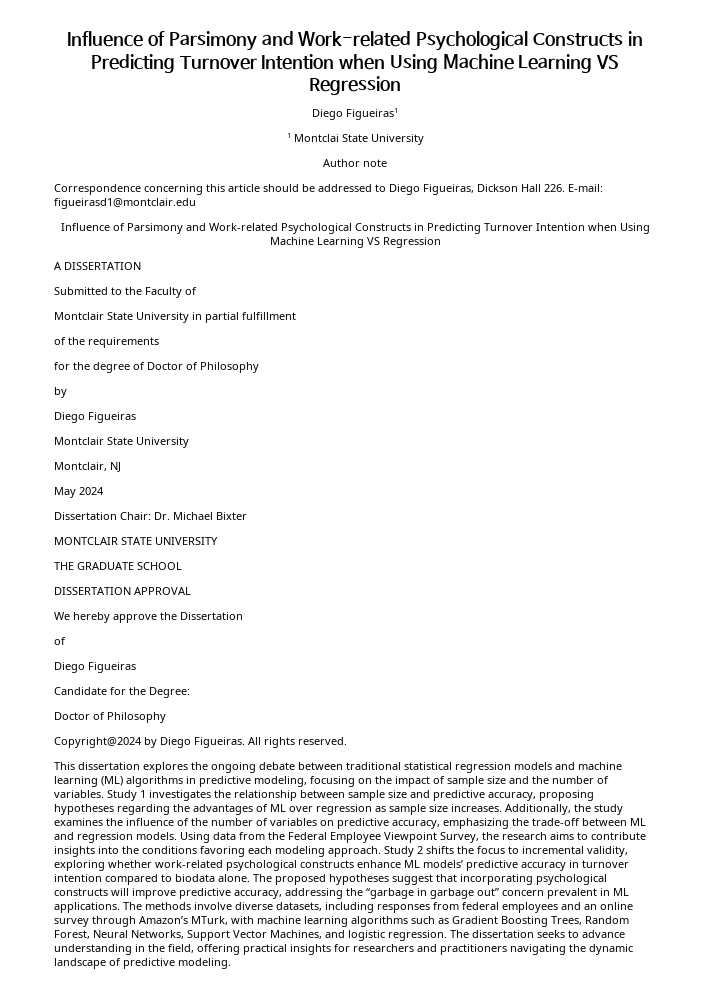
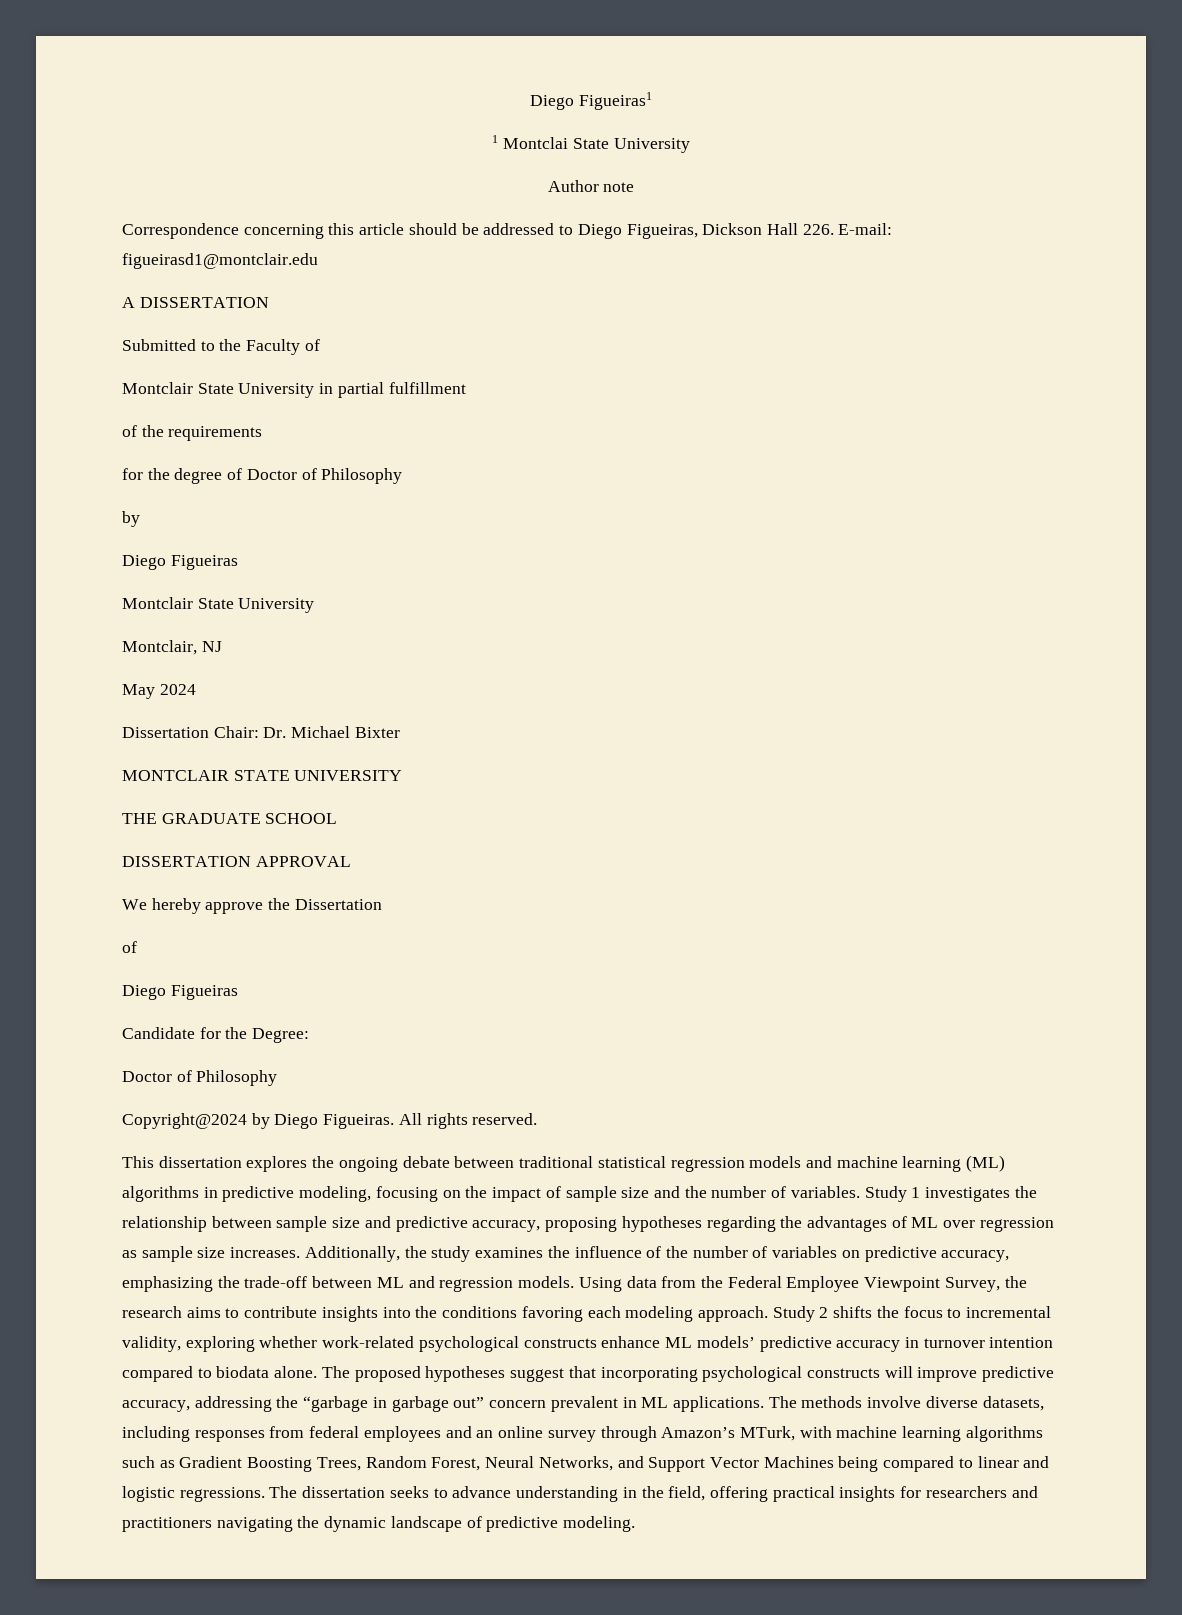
[67,31,643,51] [90,54,620,73] [309,76,401,95] Influence of Parsimony and Work-related Psychological Constructs in Predicting Turnover Intention when Using Machine Learning VS Regression // -> (530, 102) none
[60,223,650,234] [269,237,441,248] // Influence of Parsimony and Work-related Psychological Constructs in Predicting Turnover Intention when Using Machine Learning VS Regression -> (318, 261) none
(184, 934) none -> [617,1456,644,1468] and
[270,930,322,939] Machines, -> [763,1456,1019,1472] Machines being compared to linear
[388,930,447,941] regression. -> [179,1487,265,1502] regressions.

